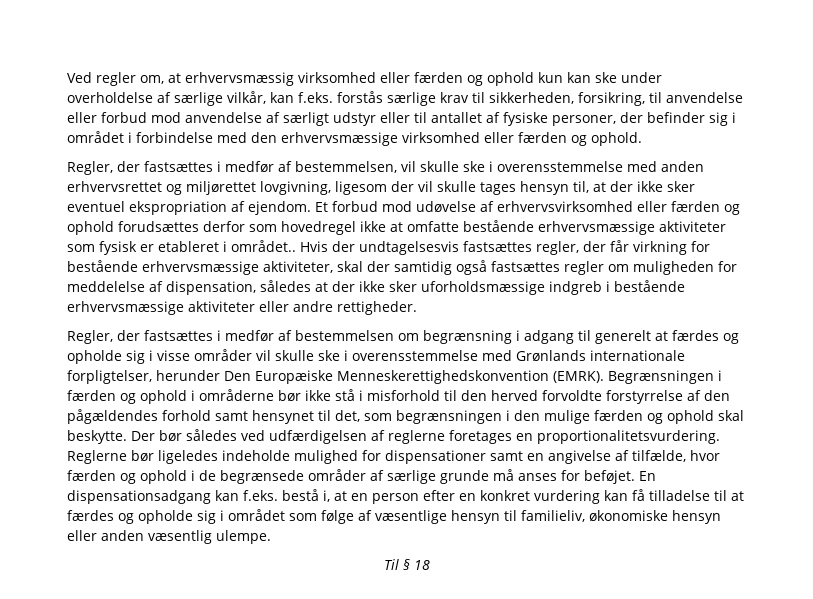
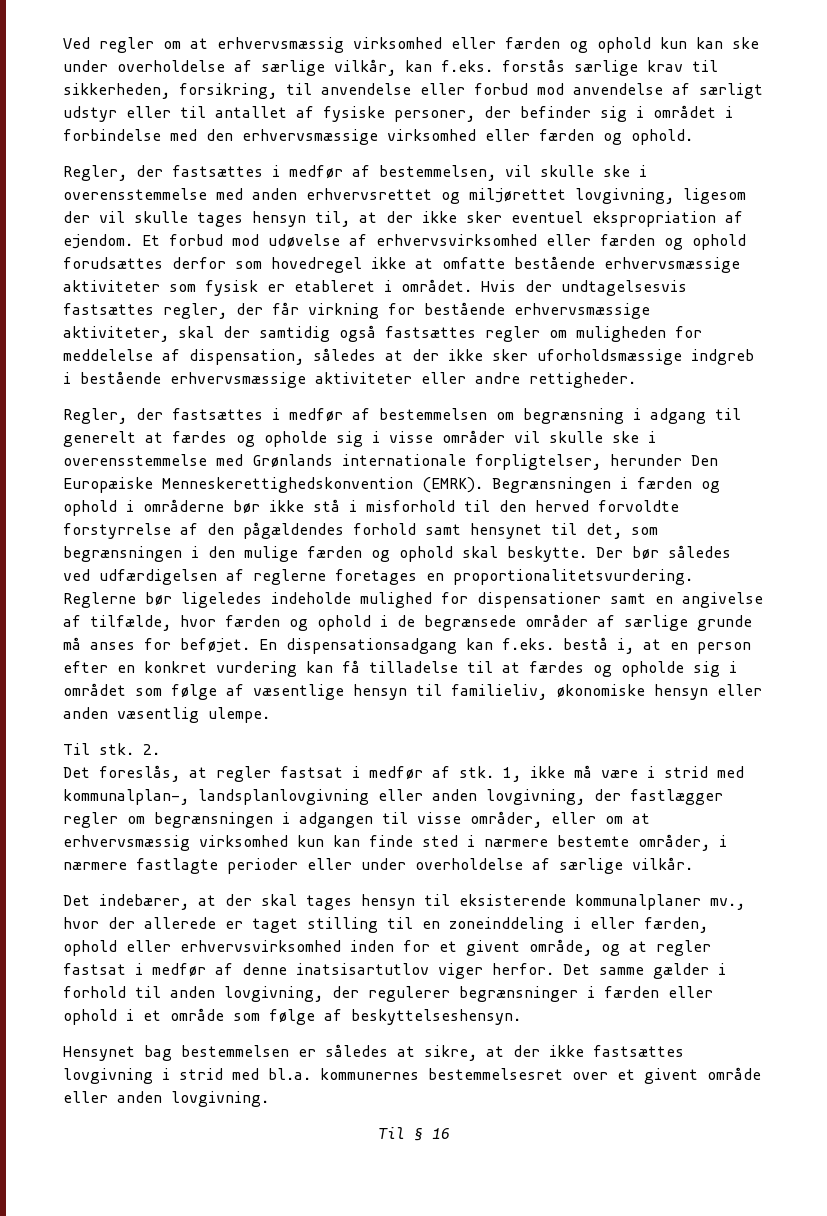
[140,75,164,84] om, -> [163,41,181,49] om
[231,240,296,252] området.. -> [401,279,472,292] området.
(271, 537) none -> [63,743,160,755] [63,765,744,782] [63,789,723,805] [63,811,650,828] [63,834,727,851] [63,857,693,874] [63,894,745,910] [63,917,708,933] [63,939,711,956] [63,963,726,979] [63,986,713,1002] [63,1008,521,1025] [63,1044,684,1061] [63,1067,761,1084] [63,1091,269,1107] // Til stk. 2. // Det foreslås, at regler fastsat i medfør af stk. 1, ikke må være i strid med kommunalplan-, landsplanlovgivning eller anden lovgivning, der fastlægger regler om begrænsningen i adgangen til visse områder, eller om at erhvervsmæssig virksomhed kun kan finde sted i nærmere bestemte områder, i nærmere fastlagte perioder eller under overholdelse af særlige vilkår. // Det indebærer, at der skal tages hensyn til eksisterende kommunalplaner mv., hvor der allerede er taget stilling til en zoneinddeling i eller færden, ophold eller erhvervsvirksomhed inden for et givent område, og at regler fastsat i medfør af denne inatsisartutlov viger herfor. Det samme gælder i forhold til anden lovgivning, der regulerer begrænsninger i færden eller ophold i et område som følge af beskyttelseshensyn. // Hensynet bag bestemmelsen er således at sikre, at der ikke fastsættes lovgivning i strid med bl.a. kommunernes bestemmelsesret over et givent område eller anden lovgivning.
[413,560,430,570] 18 -> [431,1128,450,1139] 16

